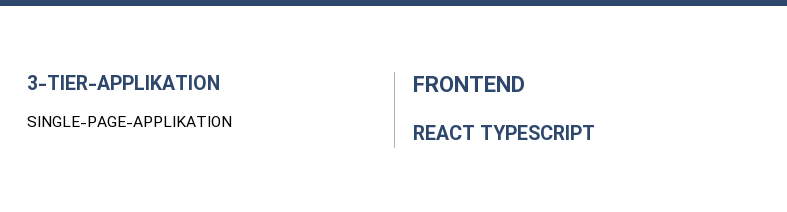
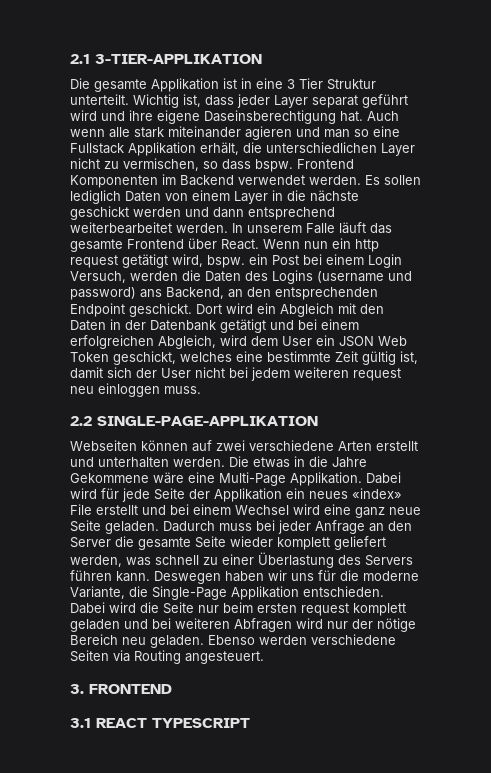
(27, 82) none -> [70,54,90,64] 2.1
[27,116,232,127] SINGLE-PAGE-APPLIKATION // -> [70,78,376,92] [70,94,408,108] [70,110,399,124] [70,126,400,140] [70,142,415,156] [70,158,354,172] [70,174,421,188] [70,190,359,204] [70,206,335,220] [70,222,392,234] [70,238,379,252] [70,254,402,268] [70,270,412,284] [70,287,378,300] [70,303,384,317] [70,319,359,333] [70,335,407,349] [70,351,418,365] [70,367,401,381] [70,383,201,397] [70,416,318,426] [70,440,418,452] [70,456,367,468] [70,472,401,486] [70,488,402,502] [70,504,421,518] [70,520,412,534] [70,536,386,550] [70,552,413,568] [70,570,419,584] [70,586,384,600] [70,602,406,616] [70,618,416,632] [70,634,396,648] [70,650,264,664] [70,684,84,694] Die gesamte Applikation ist in eine 3 Tier Struktur unterteilt. Wichtig ist, dass jeder Layer separat geführt wird und ihre eigene Daseinsberechtigung hat. Auch wenn alle stark miteinander agieren und man so eine Fullstack Applikation erhält, die unterschiedlichen Layer nicht zu vermischen, so dass bspw. Frontend Komponenten im Backend verwendet werden. Es sollen lediglich Daten von einem Layer in die nächste geschickt werden und dann entsprechend weiterbearbeitet werden. In unserem Falle läuft das gesamte Frontend über React. Wenn nun ein http request getätigt wird, bspw. ein Post bei einem Login Versuch, werden die Daten des Logins (username und password) ans Backend, an den entsprechenden Endpoint geschickt. Dort wird ein Abgleich mit den Daten in der Datenbank getätigt und bei einem erfolgreichen Abgleich, wird dem User ein JSON Web Token geschickt, welches eine bestimmte Zeit gültig ist, damit sich der User nicht bei jedem weiteren request neu einloggen muss. // 2.2 SINGLE-PAGE-APPLIKATION // Webseiten können auf zwei verschiedene Arten erstellt und unterhalten werden. Die etwas in die Jahre Gekommene wäre eine Multi-Page Applikation. Dabei wird für jede Seite der Applikation ein neues «index» File erstellt und bei einem Wechsel wird eine ganz neue Seite geladen. Dadurch muss bei jeder Anfrage an den Server die gesamte Seite wieder komplett geliefert werden, was schnell zu einer Überlastung des Servers führen kann. Deswegen haben wir uns für die moderne Variante, die Single-Page Applikation entschieden. Dabei wird die Seite nur beim ersten request komplett geladen und bei weiteren Abfragen wird nur der nötige Bereich neu geladen. Ebenso werden verschiedene Seiten via Routing angesteuert. // 3.
(525, 84) none -> [70,718,91,728] 3.1

